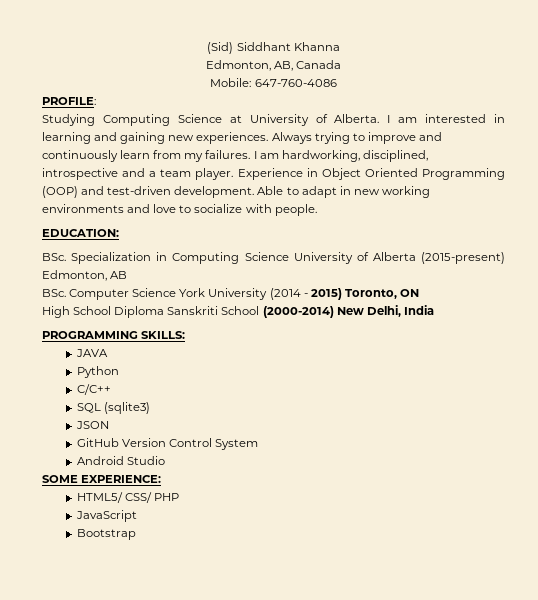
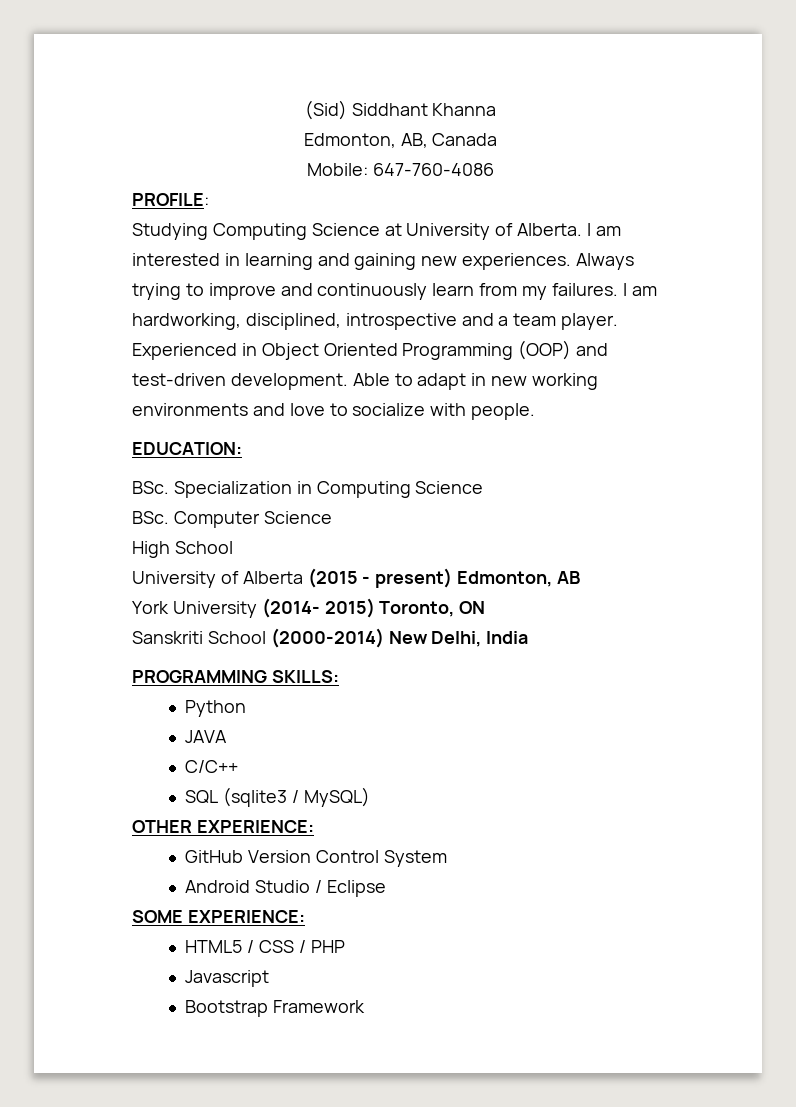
[237,168,303,180] Experience -> [132,343,237,360] Experienced
[293,252,505,264] [42,270,128,281] [42,288,308,300] University of Alberta (2015-present) Edmonton, AB // BSc. Computer Science York University (2014 - -> [132,511,332,528] [132,541,233,558] [132,568,581,588] [132,598,320,618] // BSc. Computer Science // High School // University of Alberta (2015 - present) Edmonton, AB // York University (2014-
[42,306,165,318] High School Diploma -> (486, 607) none
(186, 335) none -> [185,700,247,717] // Python
[76,366,119,378] // Python -> (228, 736) none
[103,402,150,414] [75,421,109,429] (sqlite3) // JSON -> [223,787,370,807] [132,820,314,833] (sqlite3 / MySQL) // OTHER EXPERIENCE:
(165, 460) none -> [314,880,386,897] / Eclipse
[76,492,152,503] HTML5/ CSS/ -> [185,940,306,953] HTML5 / CSS /
[75,510,137,522] JavaScript -> [185,970,270,987] Javascript
(136, 534) none -> [273,1000,366,1013] Framework

